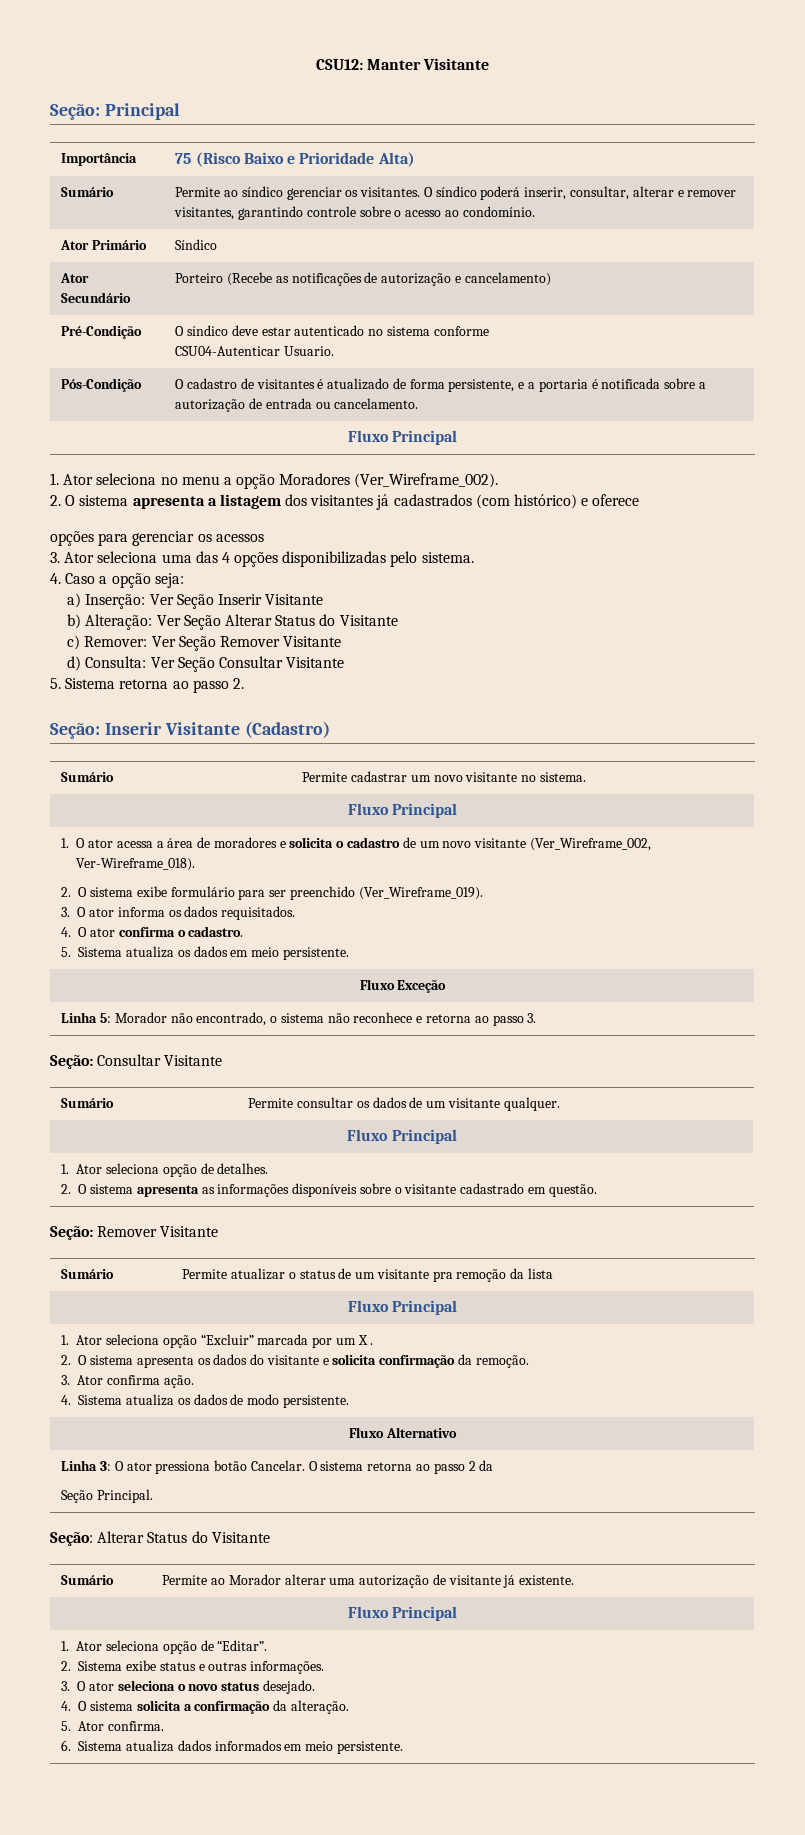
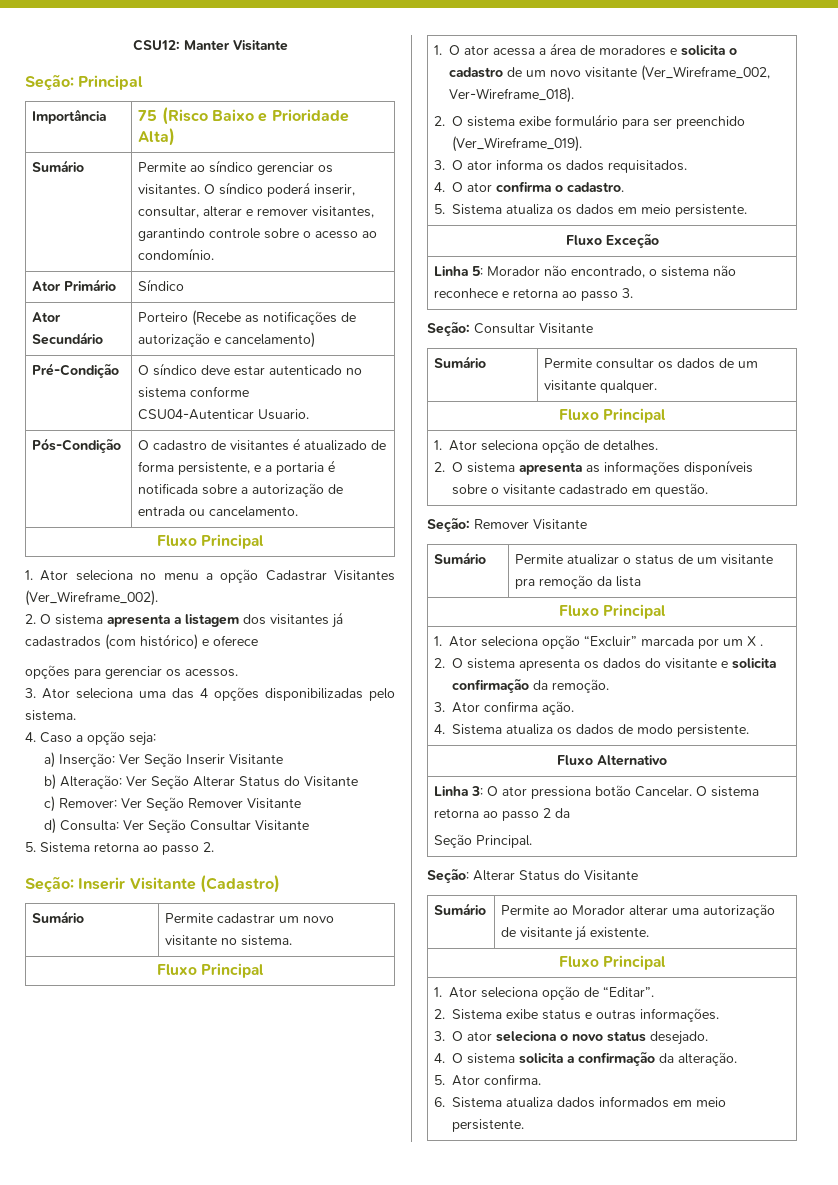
[279,473,351,485] Moradores -> [265,570,395,581] Cadastrar Visitantes
[215,534,264,542] acessos -> [185,669,238,677] acessos.

